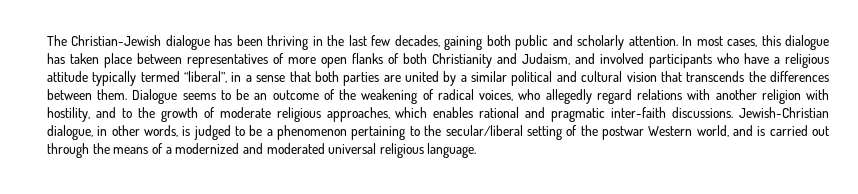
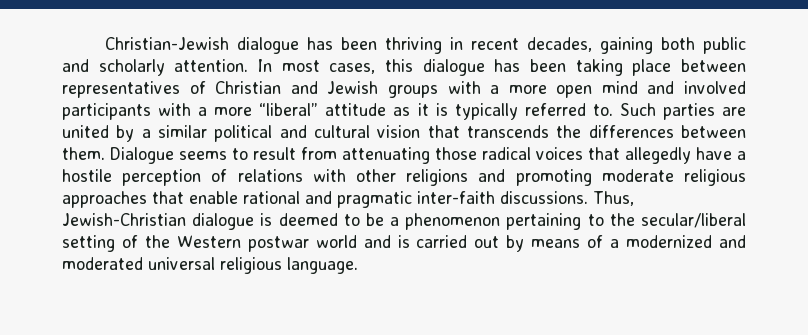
[47,35,67,46] The -> (105, 43) none
[327,35,391,46] the last few -> [471,38,520,50] recent
[70,53,99,64] taken -> [530,59,623,76] been taking
[288,53,829,68] [47,71,339,86] more open flanks of both Christianity and Judaism, and involved participants who have a religious attitude typically termed “liberal”, in a sense that both -> [215,81,746,98] [62,103,656,120] Christian and Jewish groups with a more open mind and involved participants with a more “liberal” attitude as it is typically referred to. Such
[236,89,829,104] [47,107,474,122] be an outcome of the weakening of radical voices, who allegedly regard relations with another religion with hostility, and to the growth of moderate religious approaches, which enables -> [253,147,746,164] [62,169,746,186] [62,191,238,208] result from attenuating those radical voices that allegedly have a hostile perception of relations with other religions and promoting moderate religious approaches that enable
[739,107,829,118] [47,125,231,140] Jewish-Christian dialogue, in other words, is judged -> [593,191,634,206] [62,213,338,230] Thus, Jewish-Christian dialogue is deemed
[601,125,729,140] postwar Western world, -> [176,235,357,252] Western postwar world
[47,143,110,158] through the -> [506,235,525,252] by

